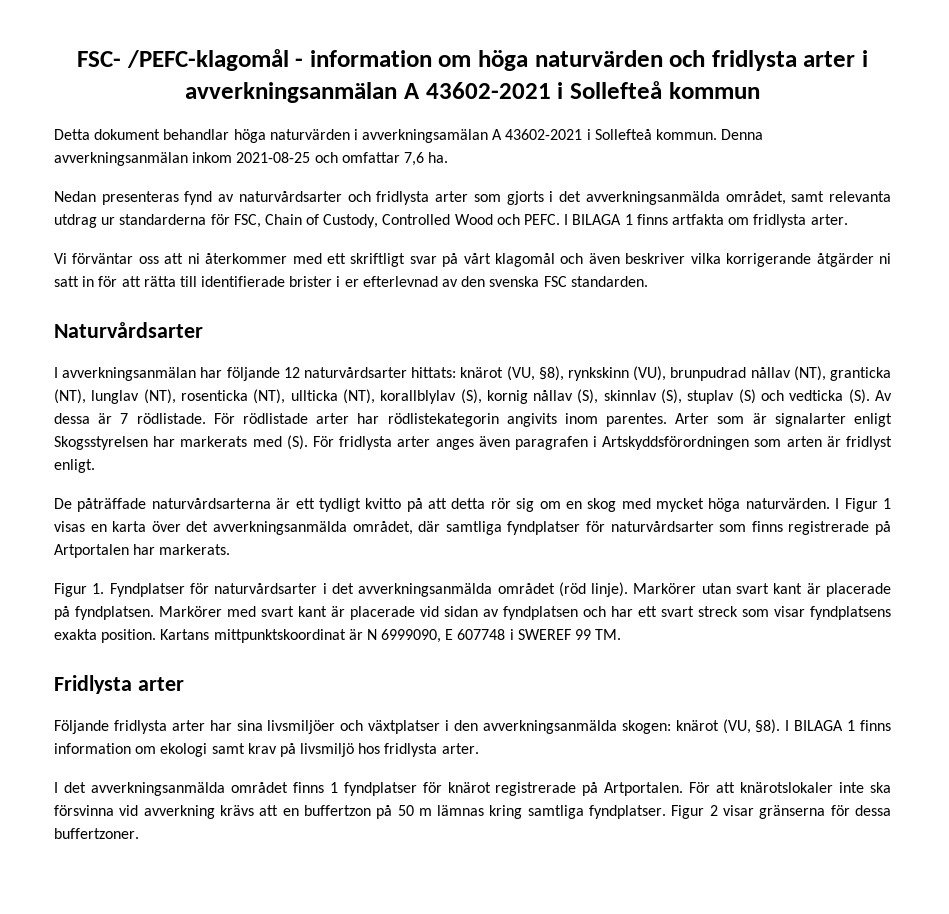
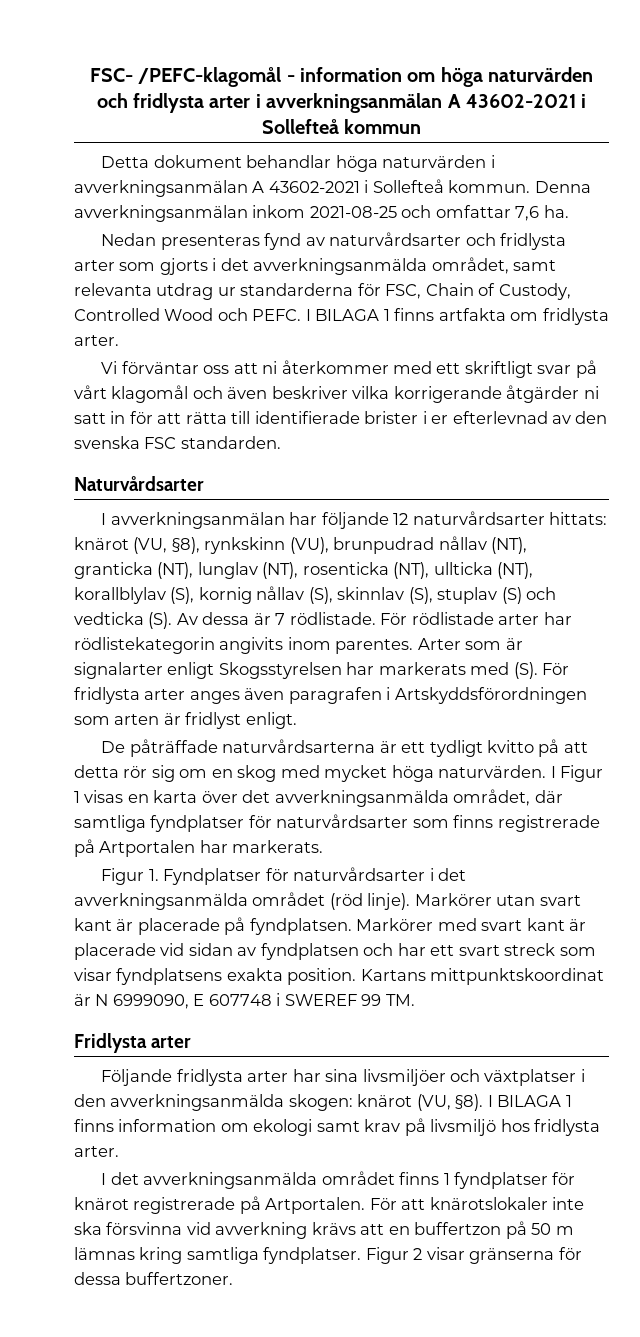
[362,129,489,143] avverkningsamälan -> [74,180,248,197] avverkningsanmälan

